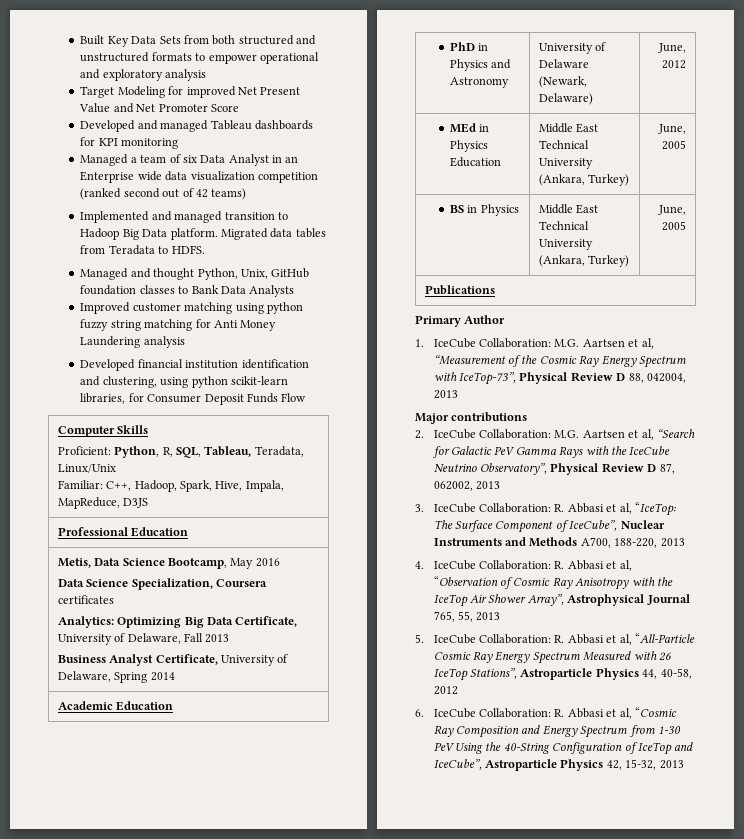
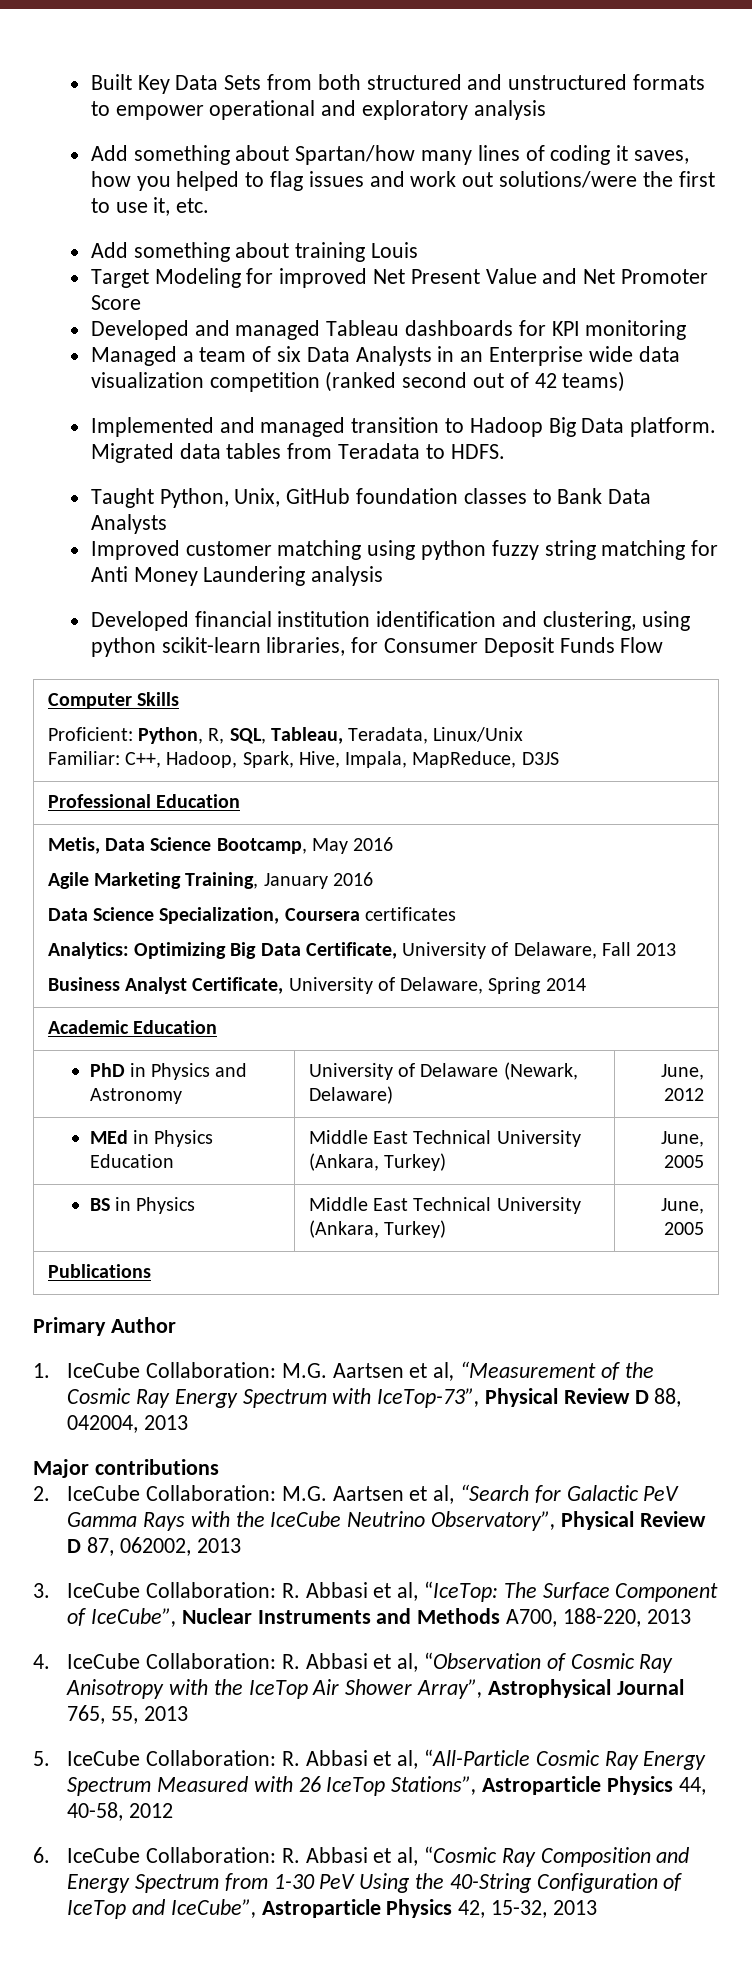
(207, 75) none -> [90,145,690,165] [90,171,715,191] [90,197,210,216] [90,242,419,262] // Add something about Spartan/how many lines of coding it saves, how you helped to flag issues and work out solutions/were the first to use it, etc. // Add something about training Louis
[228,154,269,166] Analyst -> [355,346,432,366] Analysts
[80,268,195,280] Managed and thought -> [90,488,154,508] Taught
(280, 562) none -> [47,872,373,889] // Agile Marketing Training, January 2016

